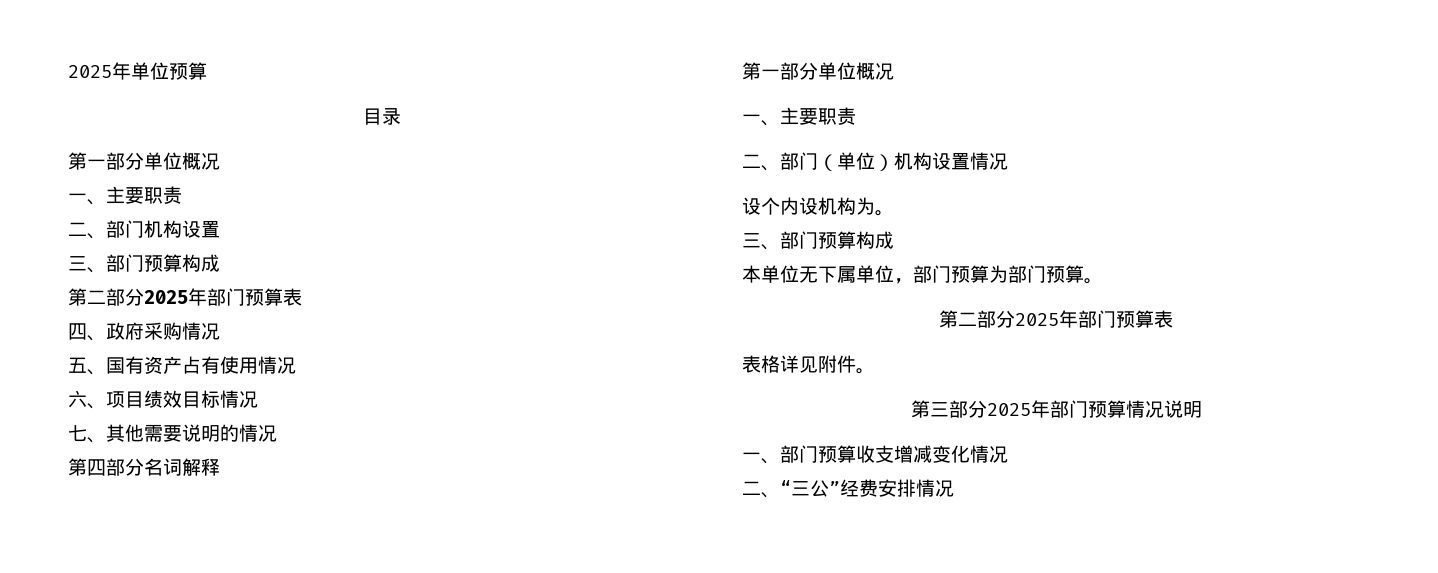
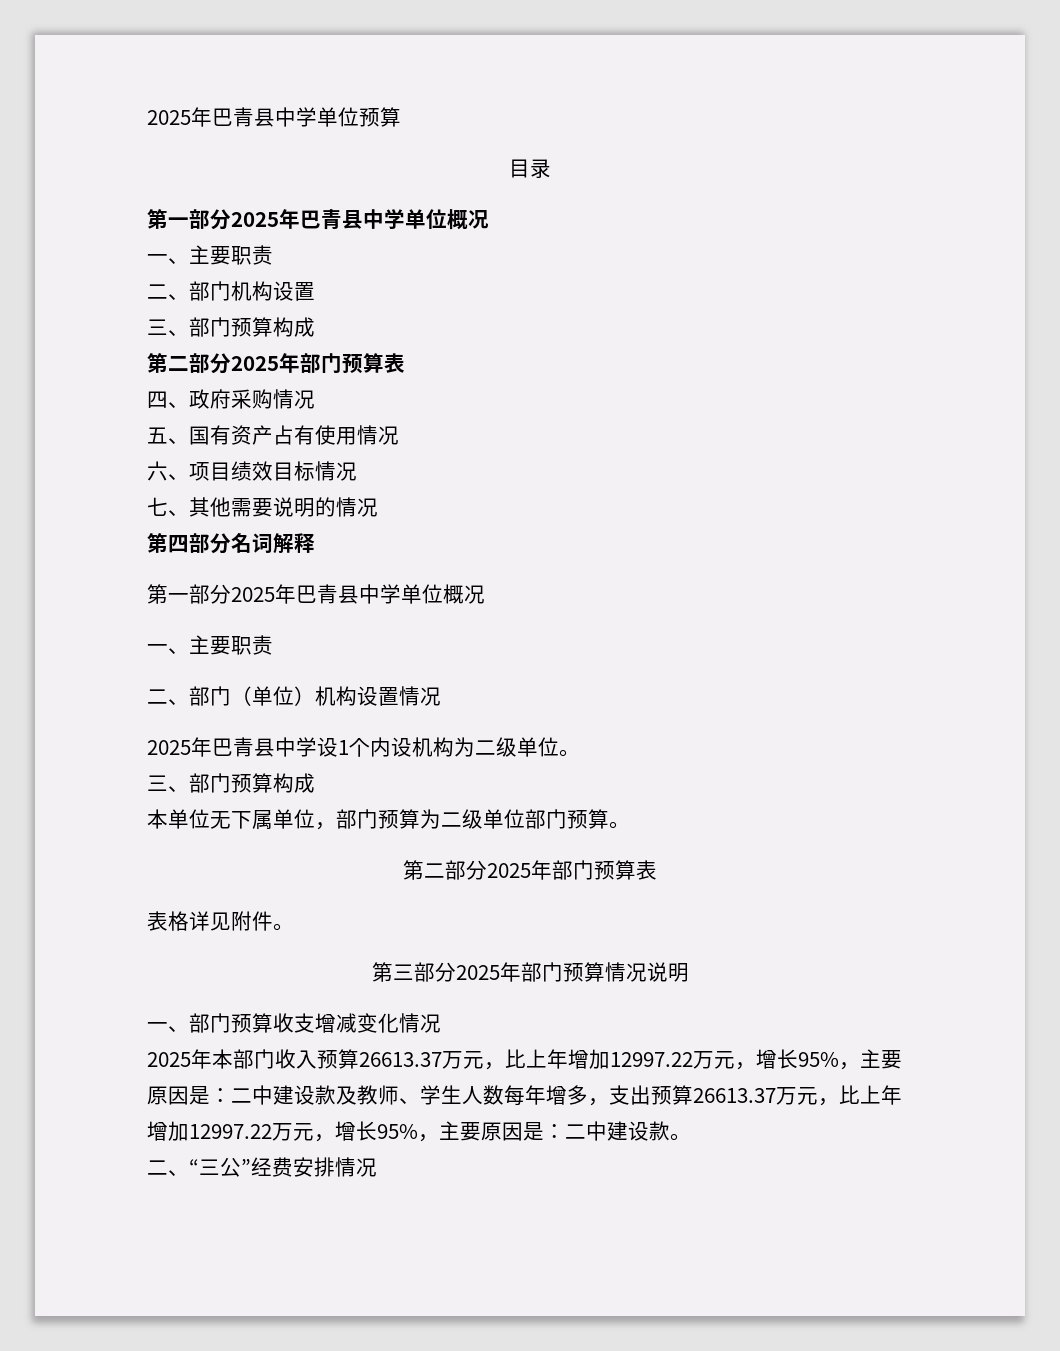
[68,62,131,80] 2025年 -> [147,107,317,127] 2025年巴青县中学
(144, 161) none -> [231,209,405,230] 2025年巴青县中学
(818, 71) none -> [231,584,401,604] 2025年巴青县中学
[742,197,761,215] 设 -> [147,737,349,757] 2025年巴青县中学设1
(875, 206) none -> [475,737,559,757] 二级单位
(1008, 274) none -> [441,809,525,829] 二级单位
(1008, 454) none -> [147,1049,902,1070] [147,1085,902,1106] [147,1121,691,1142] // 2025年本部门收入预算26613.37万元，比上年增加12997.22万元，增长95%，主要原因是：二中建设款及教师、学生人数每年增多，支出预算26613.37万元，比上年增加12997.22万元，增长95%，主要原因是：二中建设款。

